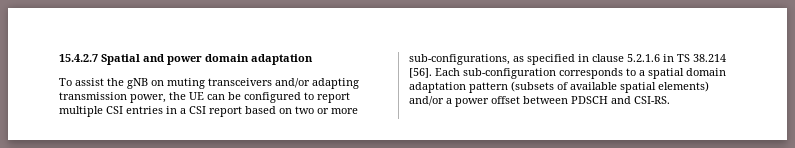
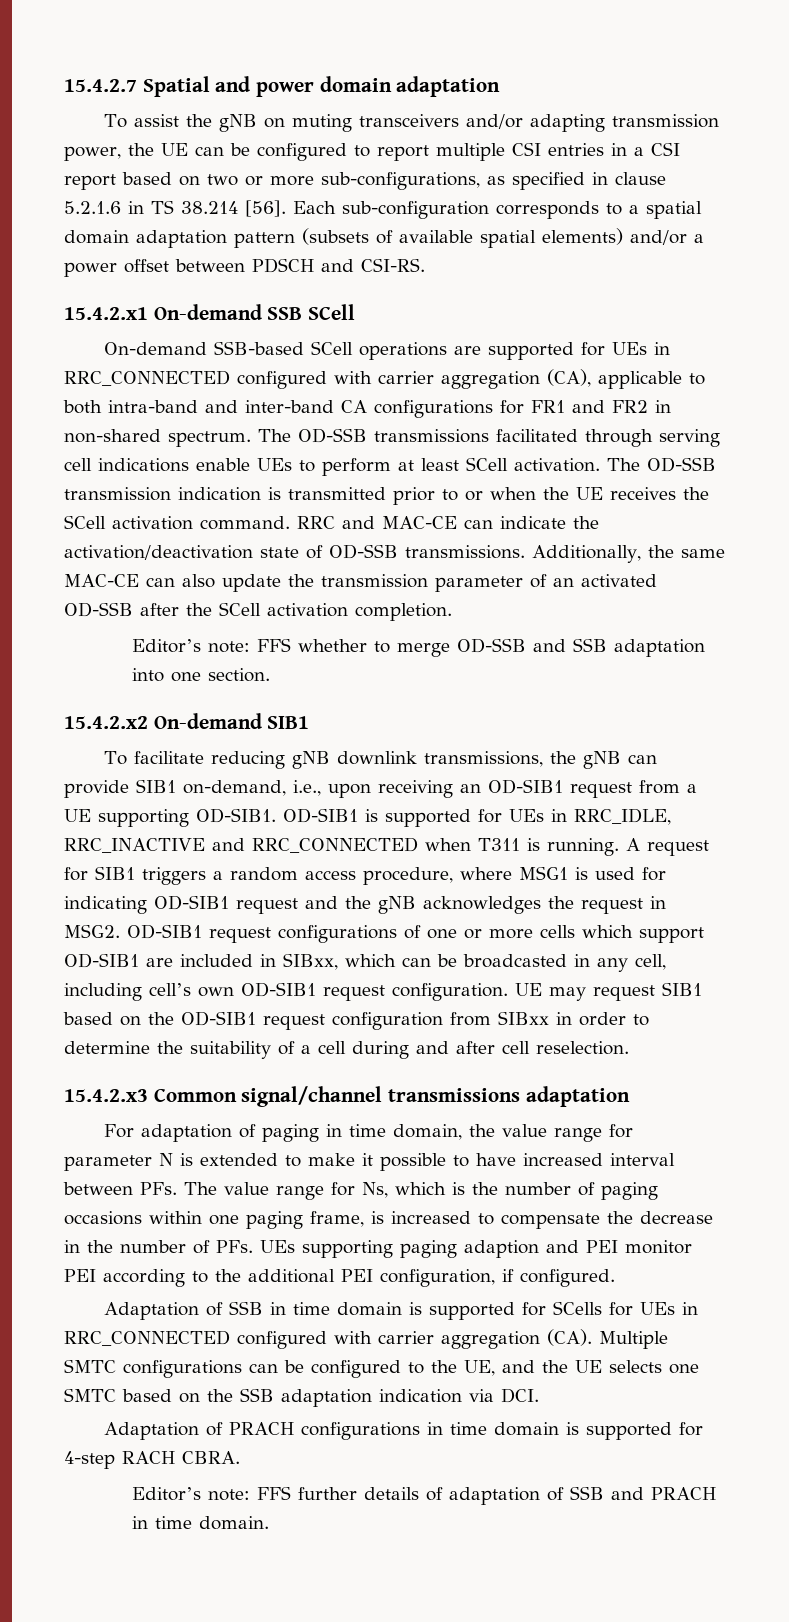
(670, 100) none -> [64,304,356,320] [104,341,671,360] [64,369,705,389] [63,400,671,418] [64,428,720,447] [64,457,716,476] [64,487,709,505] [64,515,599,530] [64,544,725,563] [64,574,657,592] [64,602,452,621] [132,638,706,657] [132,668,271,682] [64,713,310,729] [104,751,658,769] [64,779,697,798] [64,808,671,827] [64,837,709,856] [64,866,666,885] [64,895,666,914] [64,924,704,943] [64,953,666,972] [64,982,702,1001] [63,1011,649,1030] [64,1041,629,1059] [64,1086,630,1107] [104,1124,634,1142] [64,1153,675,1171] [63,1182,658,1200] [64,1211,713,1229] [64,1240,692,1258] [64,1269,615,1287] [104,1301,699,1320] [64,1329,668,1349] [64,1359,699,1378] [64,1388,539,1407] [104,1422,704,1440] [64,1451,240,1469] [132,1486,717,1505] [132,1516,270,1530] // 15.4.2.x1 On-demand SSB SCell // On-demand SSB-based SCell operations are supported for UEs in RRC_CONNECTED configured with carrier aggregation (CA), applicable to both intra-band and inter-band CA configurations for FR1 and FR2 in non-shared spectrum. The OD-SSB transmissions facilitated through serving cell indications enable UEs to perform at least SCell activation. The OD-SSB transmission indication is transmitted prior to or when the UE receives the SCell activation command. RRC and MAC-CE can indicate the activation/deactivation state of OD-SSB transmissions. Additionally, the same MAC-CE can also update the transmission parameter of an activated OD-SSB after the SCell activation completion. // Editor’s note: FFS whether to merge OD-SSB and SSB adaptation into one section. // 15.4.2.x2 On-demand SIB1 // To facilitate reducing gNB downlink transmissions, the gNB can provide SIB1 on-demand, i.e., upon receiving an OD-SIB1 request from a UE supporting OD-SIB1. OD-SIB1 is supported for UEs in RRC_IDLE, RRC_INACTIVE and RRC_CONNECTED when T311 is running. A request for SIB1 triggers a random access procedure, where MSG1 is used for indicating OD-SIB1 request and the gNB acknowledges the request in MSG2. OD-SIB1 request configurations of one or more cells which support OD-SIB1 are included in SIBxx, which can be broadcasted in any cell, including cell’s own OD-SIB1 request configuration. UE may request SIB1 based on the OD-SIB1 request configuration from SIBxx in order to determine the suitability of a cell during and after cell reselection. // 15.4.2.x3 Common signal/channel transmissions adaptation // For adaptation of paging in time domain, the value range for parameter N is extended to make it possible to have increased interval between PFs. The value range for Ns, which is the number of paging occasions within one paging frame, is increased to compensate the decrease in the number of PFs. UEs supporting paging adaption and PEI monitor PEI according to the additional PEI configuration, if configured. // Adaptation of SSB in time domain is supported for SCells for UEs in RRC_CONNECTED configured with carrier aggregation (CA). Multiple SMTC configurations can be configured to the UE, and the UE selects one SMTC based on the SSB adaptation indication via DCI. // Adaptation of PRACH configurations in time domain is supported for 4-step RACH CBRA. // Editor’s note: FFS further details of adaptation of SSB and PRACH in time domain.

